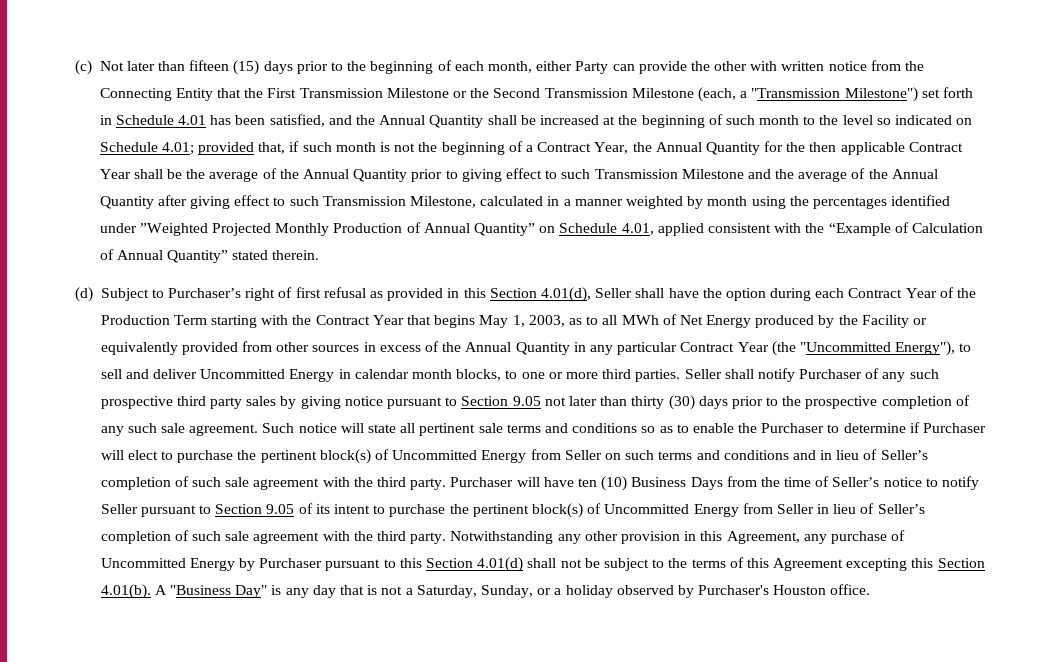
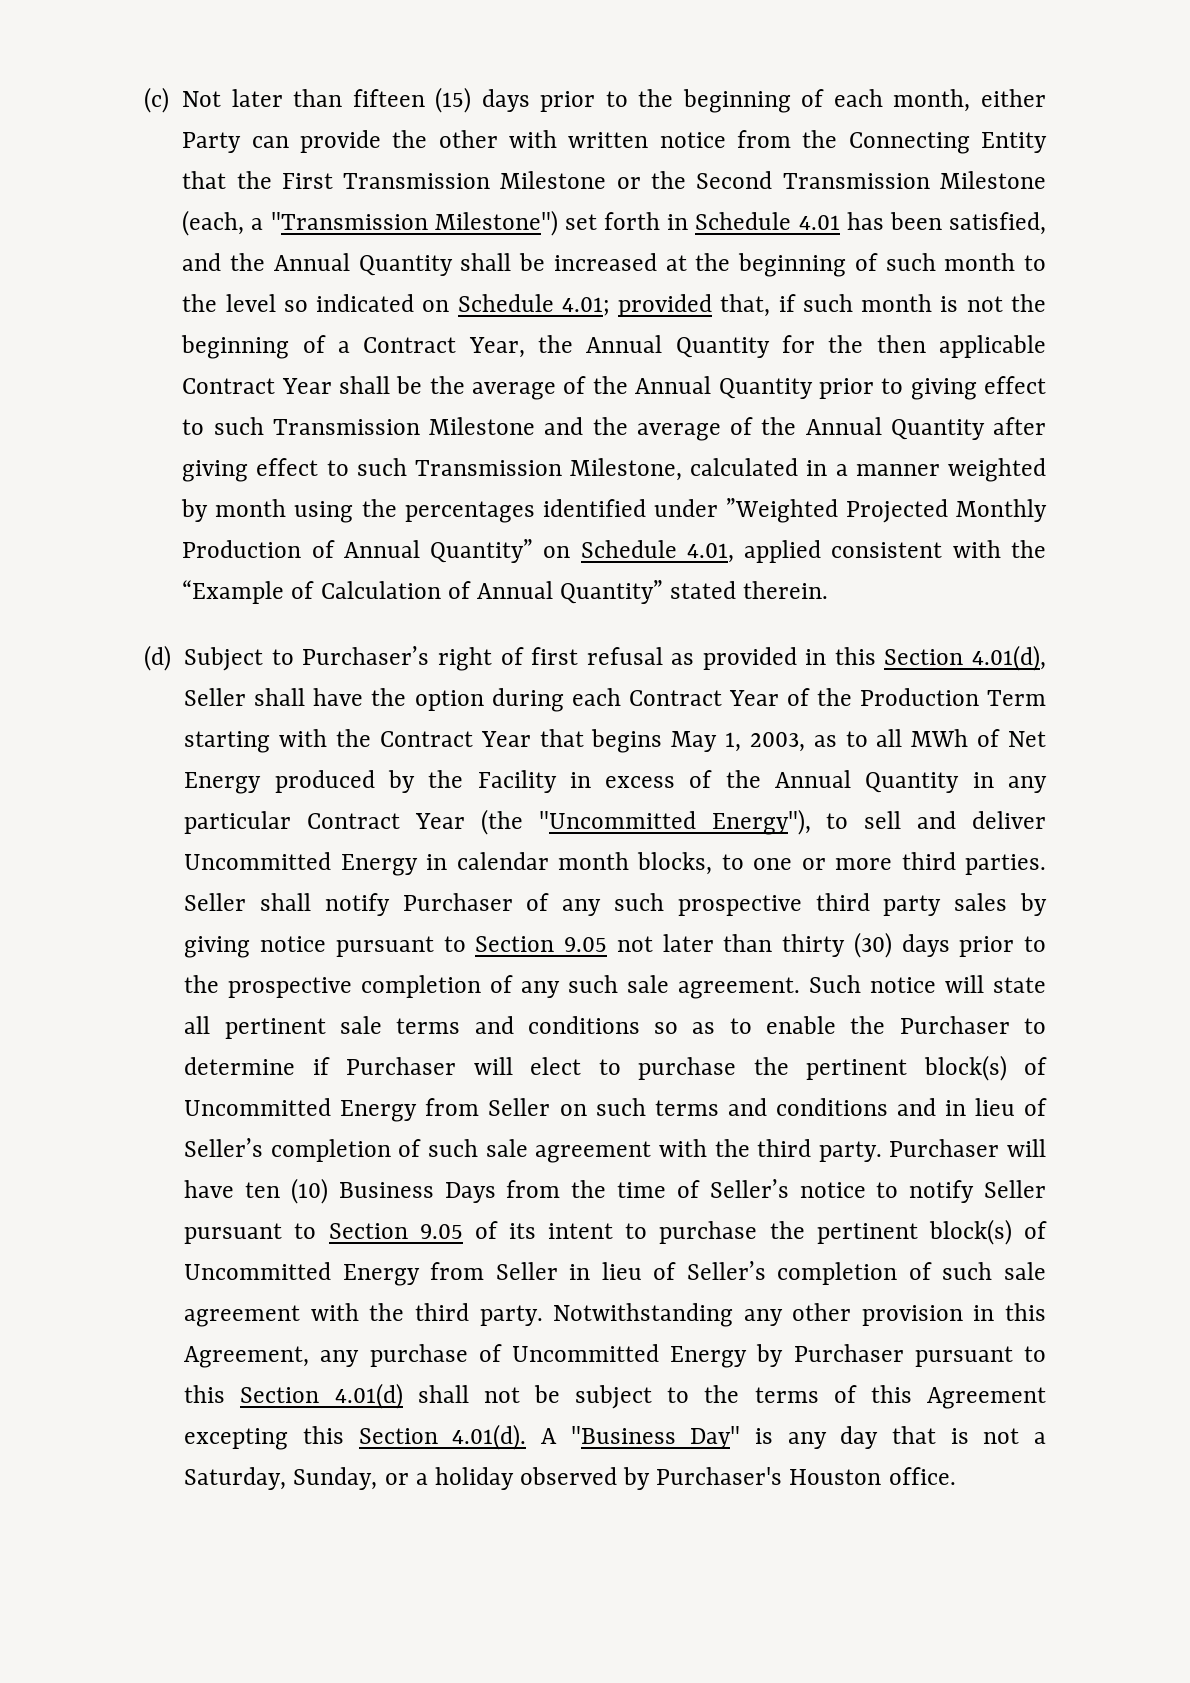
[913,318,928,325] [100,341,360,355] or equivalently provided from other sources -> (557, 781) none
[100,584,151,599] 4.01(b). -> [452,1424,527,1450] 4.01(d).

